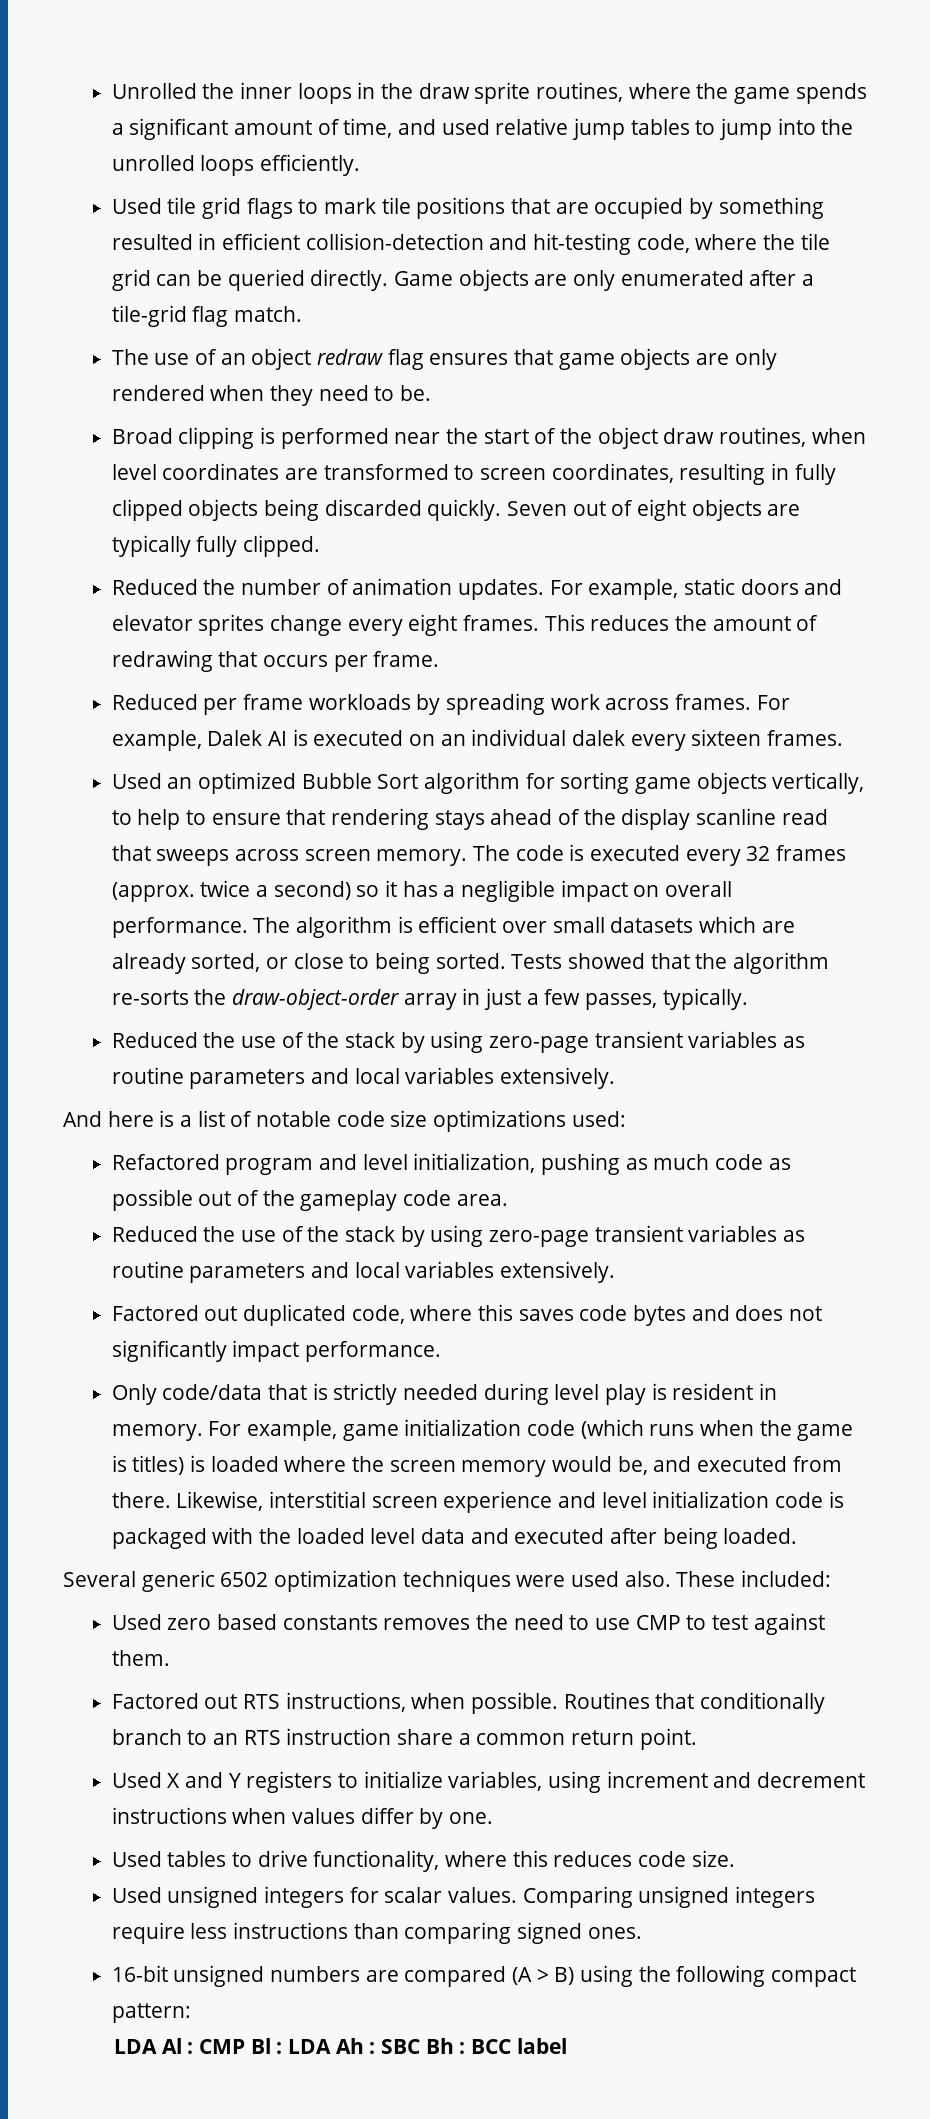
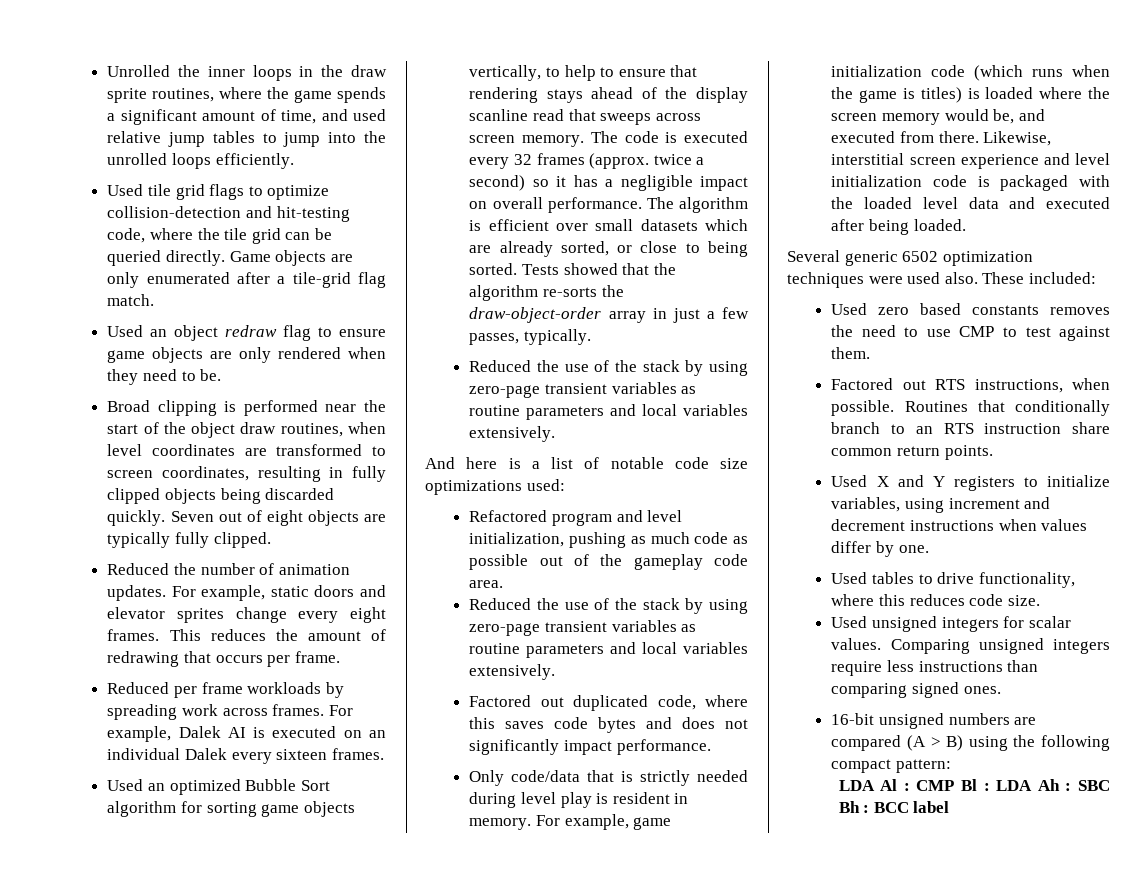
[323,197,824,219] [111,233,300,250] mark tile positions that are occupied by something resulted in efficient -> [267,185,330,200] optimize
[111,349,217,365] The use of -> [107,325,144,337] Used
[429,349,554,365] ensures that -> [318,327,386,337] to ensure
[572,730,626,746] dalek -> [185,748,228,760] Dalek
[458,1733,471,1745] a -> (1110, 428) none
[639,1728,697,1750] point. -> [944,445,993,460] points.

